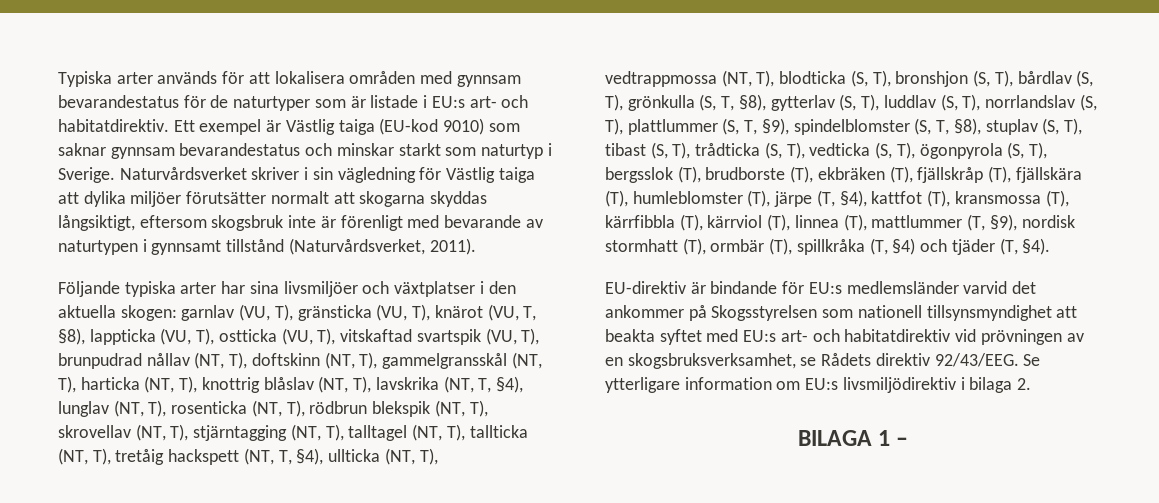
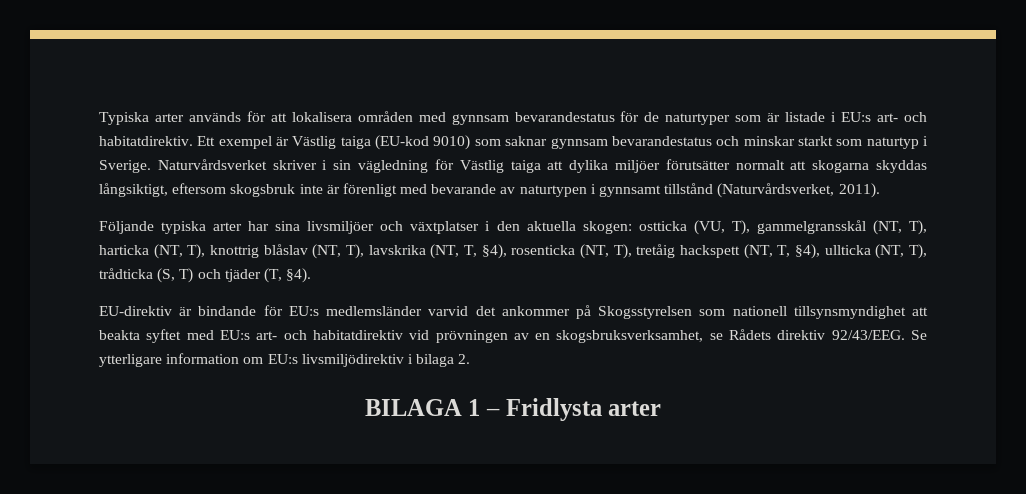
[181,304,537,321] [58,328,540,345] [58,352,355,369] garnlav (VU, T), gränsticka (VU, T), knärot (VU, T, §8), lappticka (VU, T), ostticka (VU, T), vitskaftad svartspik (VU, T), brunpudrad nållav (NT, T), doftskinn (NT, -> [638,220,725,235] ostticka (VU,
[58,400,488,417] [58,424,528,441] lunglav (NT, T), rosenticka (NT, T), rödbrun blekspik (NT, T), skrovellav (NT, T), stjärntagging (NT, T), talltagel (NT, T), tallticka -> [511,245,576,255] rosenticka
[605,70,1094,87] [605,94,1097,111] [605,118,1082,135] [605,142,1047,159] [605,166,1082,183] [605,190,1069,207] [605,214,1075,231] [605,238,916,255] vedtrappmossa (NT, T), blodticka (S, T), bronshjon (S, T), bårdlav (S, T), grönkulla (S, T, §8), gytterlav (S, T), luddlav (S, T), norrlandslav (S, T), plattlummer (S, T, §9), spindelblomster (S, T, §8), stuplav (S, T), tibast (S, T), trådticka (S, T), vedticka (S, T), ögonpyrola (S, T), bergsslok (T), brudborste (T), ekbräken (T), fjällskråp (T), fjällskära (T), humleblomster (T), järpe (T, §4), kattfot (T), kransmossa (T), kärrfibbla (T), kärrviol (T), linnea (T), mattlummer (T, §9), nordisk stormhatt (T), ormbär (T), spillkråka (T, §4) -> [99,268,194,283] trådticka (S, T)
(909, 441) none -> [505,398,662,421] Fridlysta arter

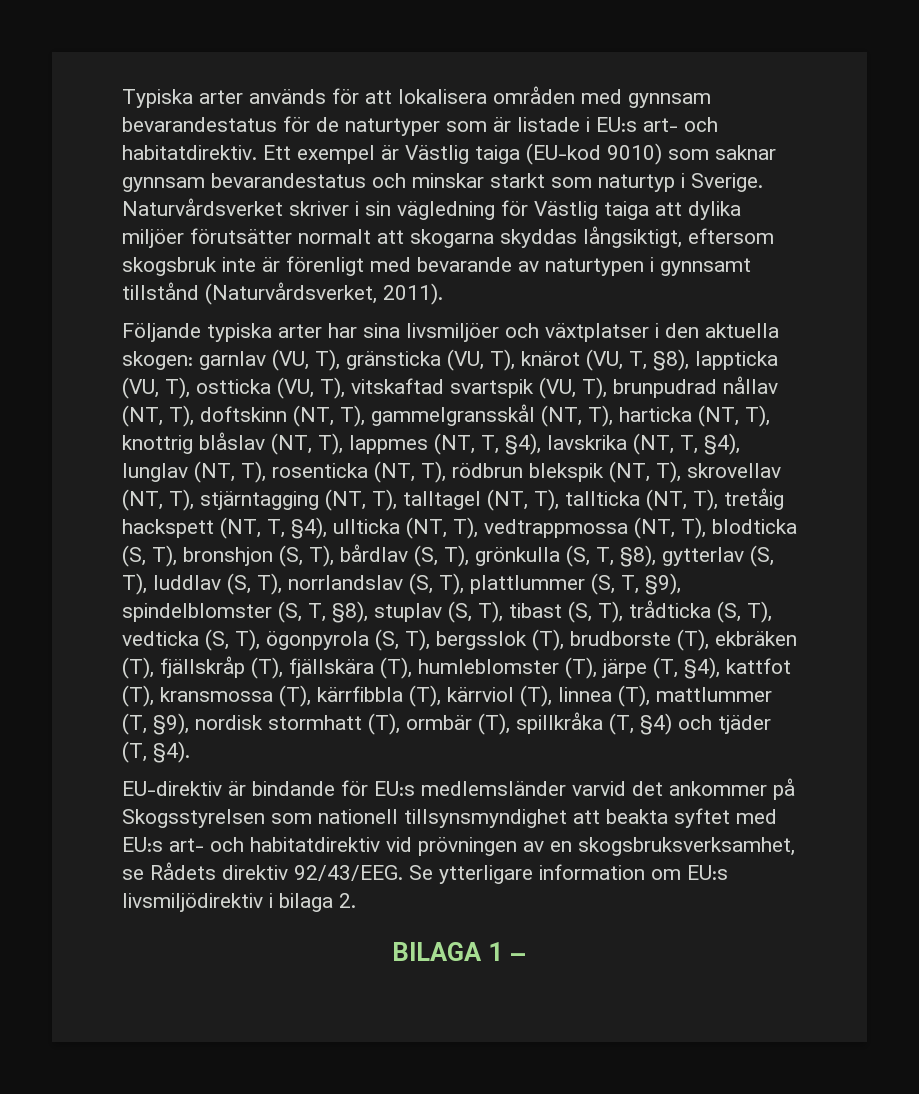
[638,220,725,235] ostticka (VU, -> [199,349,778,371] [122,376,778,399] [122,405,334,427] garnlav (VU, T), gränsticka (VU, T), knärot (VU, T, §8), lappticka (VU, T), ostticka (VU, T), vitskaftad svartspik (VU, T), brunpudrad nållav (NT, T), doftskinn (NT,
[368,244,576,259] lavskrika (NT, T, §4), rosenticka -> [349,433,740,455] [122,461,781,483] [122,489,640,511] lappmes (NT, T, §4), lavskrika (NT, T, §4), lunglav (NT, T), rosenticka (NT, T), rödbrun blekspik (NT, T), skrovellav (NT, T), stjärntagging (NT, T), talltagel (NT, T), tallticka
[99,268,194,283] trådticka (S, T) -> [484,517,797,539] [122,544,774,567] [122,573,681,595] [122,600,772,623] [122,629,797,651] [122,656,791,679] [122,685,772,707] [122,712,672,735] vedtrappmossa (NT, T), blodticka (S, T), bronshjon (S, T), bårdlav (S, T), grönkulla (S, T, §8), gytterlav (S, T), luddlav (S, T), norrlandslav (S, T), plattlummer (S, T, §9), spindelblomster (S, T, §8), stuplav (S, T), tibast (S, T), trådticka (S, T), vedticka (S, T), ögonpyrola (S, T), bergsslok (T), brudborste (T), ekbräken (T), fjällskråp (T), fjällskära (T), humleblomster (T), järpe (T, §4), kattfot (T), kransmossa (T), kärrfibbla (T), kärrviol (T), linnea (T), mattlummer (T, §9), nordisk stormhatt (T), ormbär (T), spillkråka (T, §4)
[505,398,662,421] Fridlysta arter -> (528, 957) none

